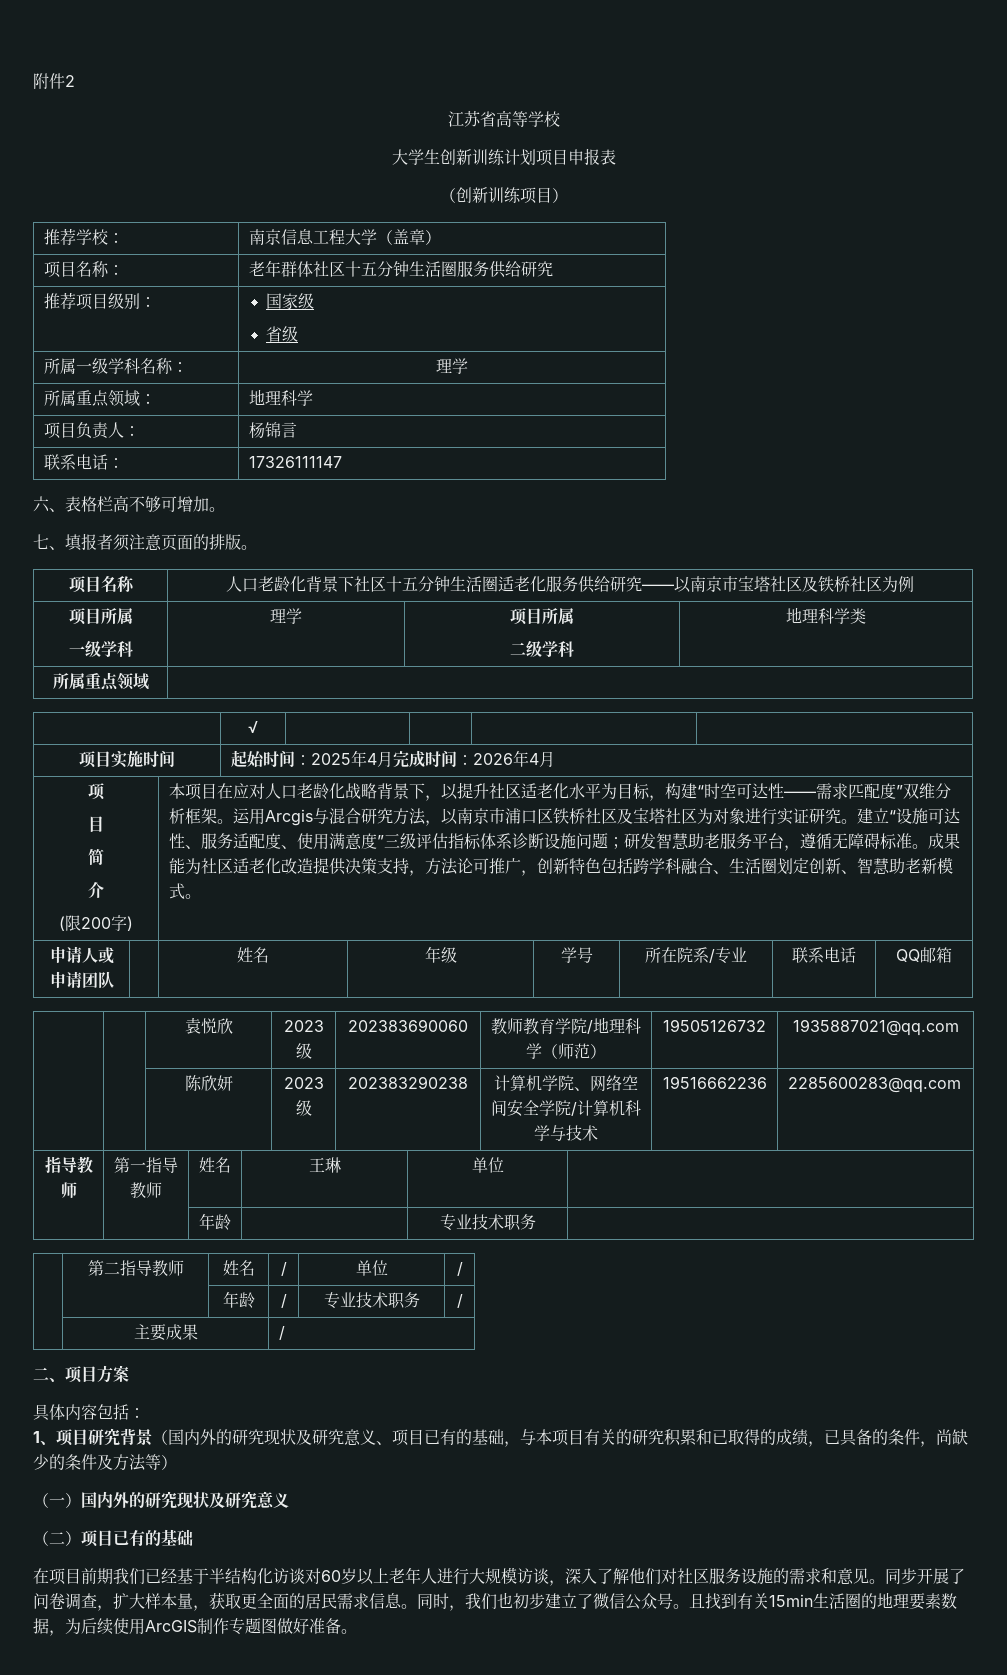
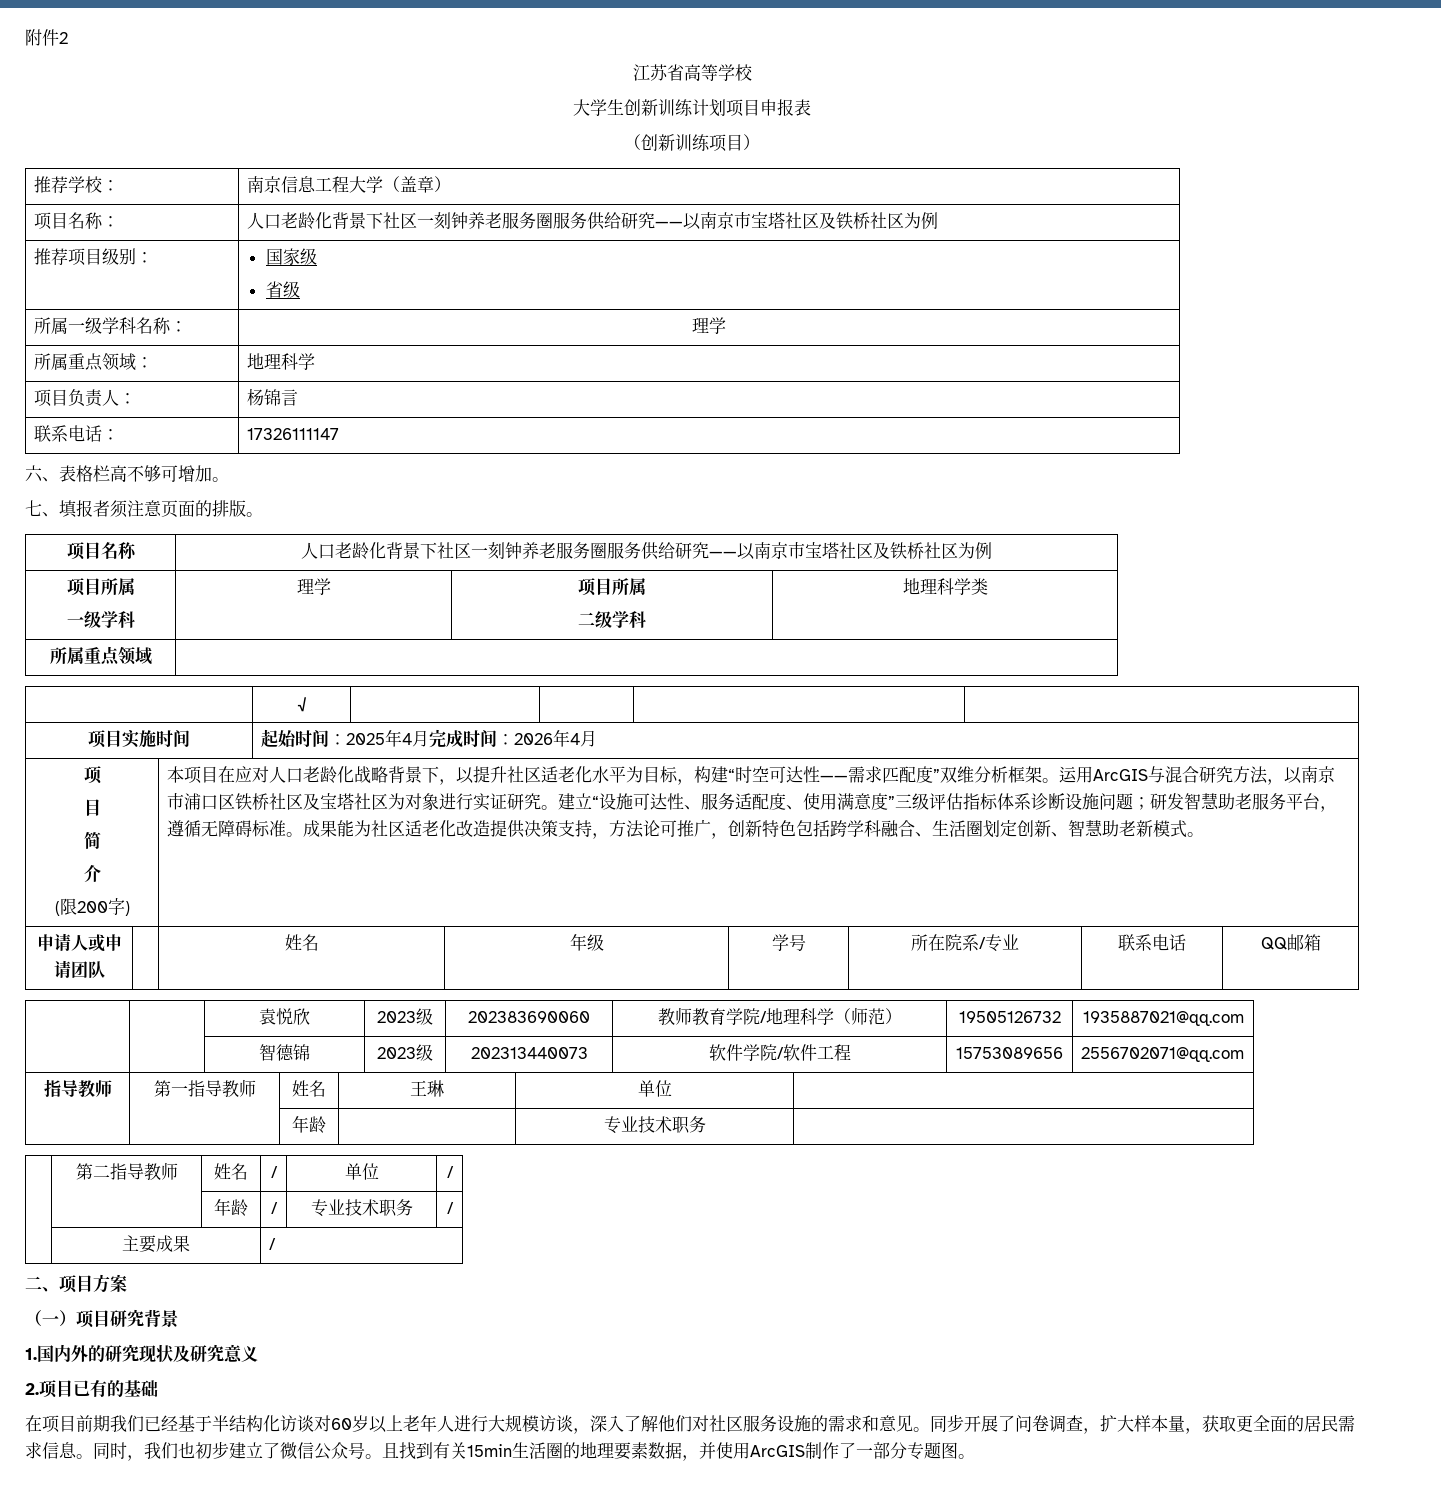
[248,260,553,278] 老年群体社区十五分钟生活圈服务供给研究 -> [246,212,938,230] 人口老龄化背景下社区一刻钟养老服务圈服务供给研究——以南京市宝塔社区及铁桥社区为例
[386,576,546,592] 十五分钟生活圈适老化 -> [471,542,607,559] 一刻钟养老服务圈
[264,809,313,826] Arcgis -> [1092,769,1148,781] ArcGIS
[184,1075,233,1091] [283,1077,324,1089] [295,1100,312,1116] [348,1076,468,1089] [494,1075,638,1092] [491,1100,641,1117] [534,1125,598,1141] [662,1076,767,1089] [787,1077,961,1093] 陈欣妍 | 2023级 | 202383290238 | 计算机学院、网络空间安全学院/计算机科学与技术 | 19516662236 | 2285600283@qq.com -> [259,1044,310,1061] [377,1044,433,1061] [470,1047,588,1059] [708,1044,851,1061] [956,1047,1063,1059] [1080,1047,1244,1062] 智德锦 | 2023级 | 202313440073 | 软件学院/软件工程 | 15753089656 | 2556702071@qq.com
[33,1404,145,1421] [33,1428,968,1447] [33,1454,177,1471] [33,1493,81,1508] 具体内容包括： // 1、项目研究背景（国内外的研究现状及研究意义、项目已有的基础，与本项目有关的研究积累和已取得的成绩，已具备的条件，尚缺少的条件及方法等） // （一） -> [25,1309,179,1328] [25,1348,37,1360] （一）项目研究背景 // 1.
[33,1531,81,1546] （二） -> [25,1383,39,1395] 2.
[65,1618,113,1635] 为后续 -> [699,1442,716,1459] 并
[229,1618,341,1635] 专题图做好准备 -> [839,1442,958,1460] 了一部分专题图

